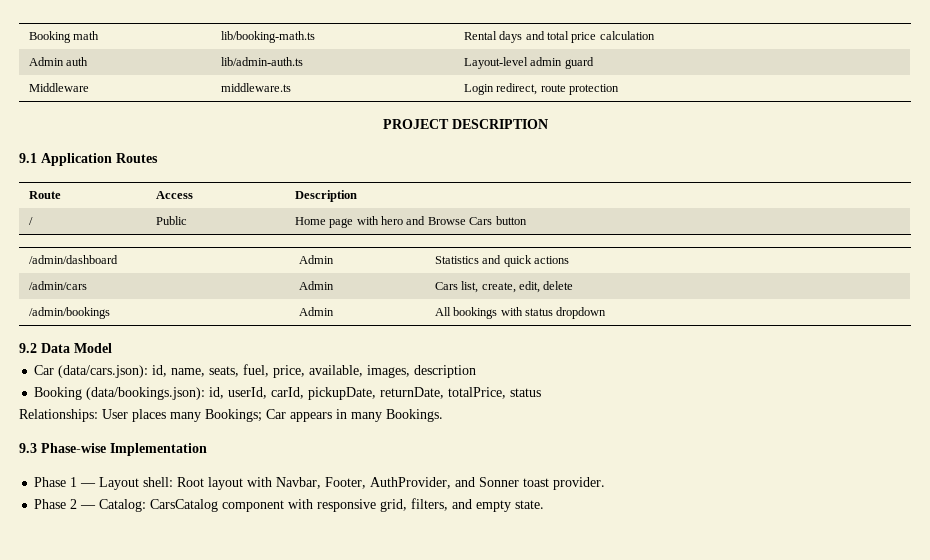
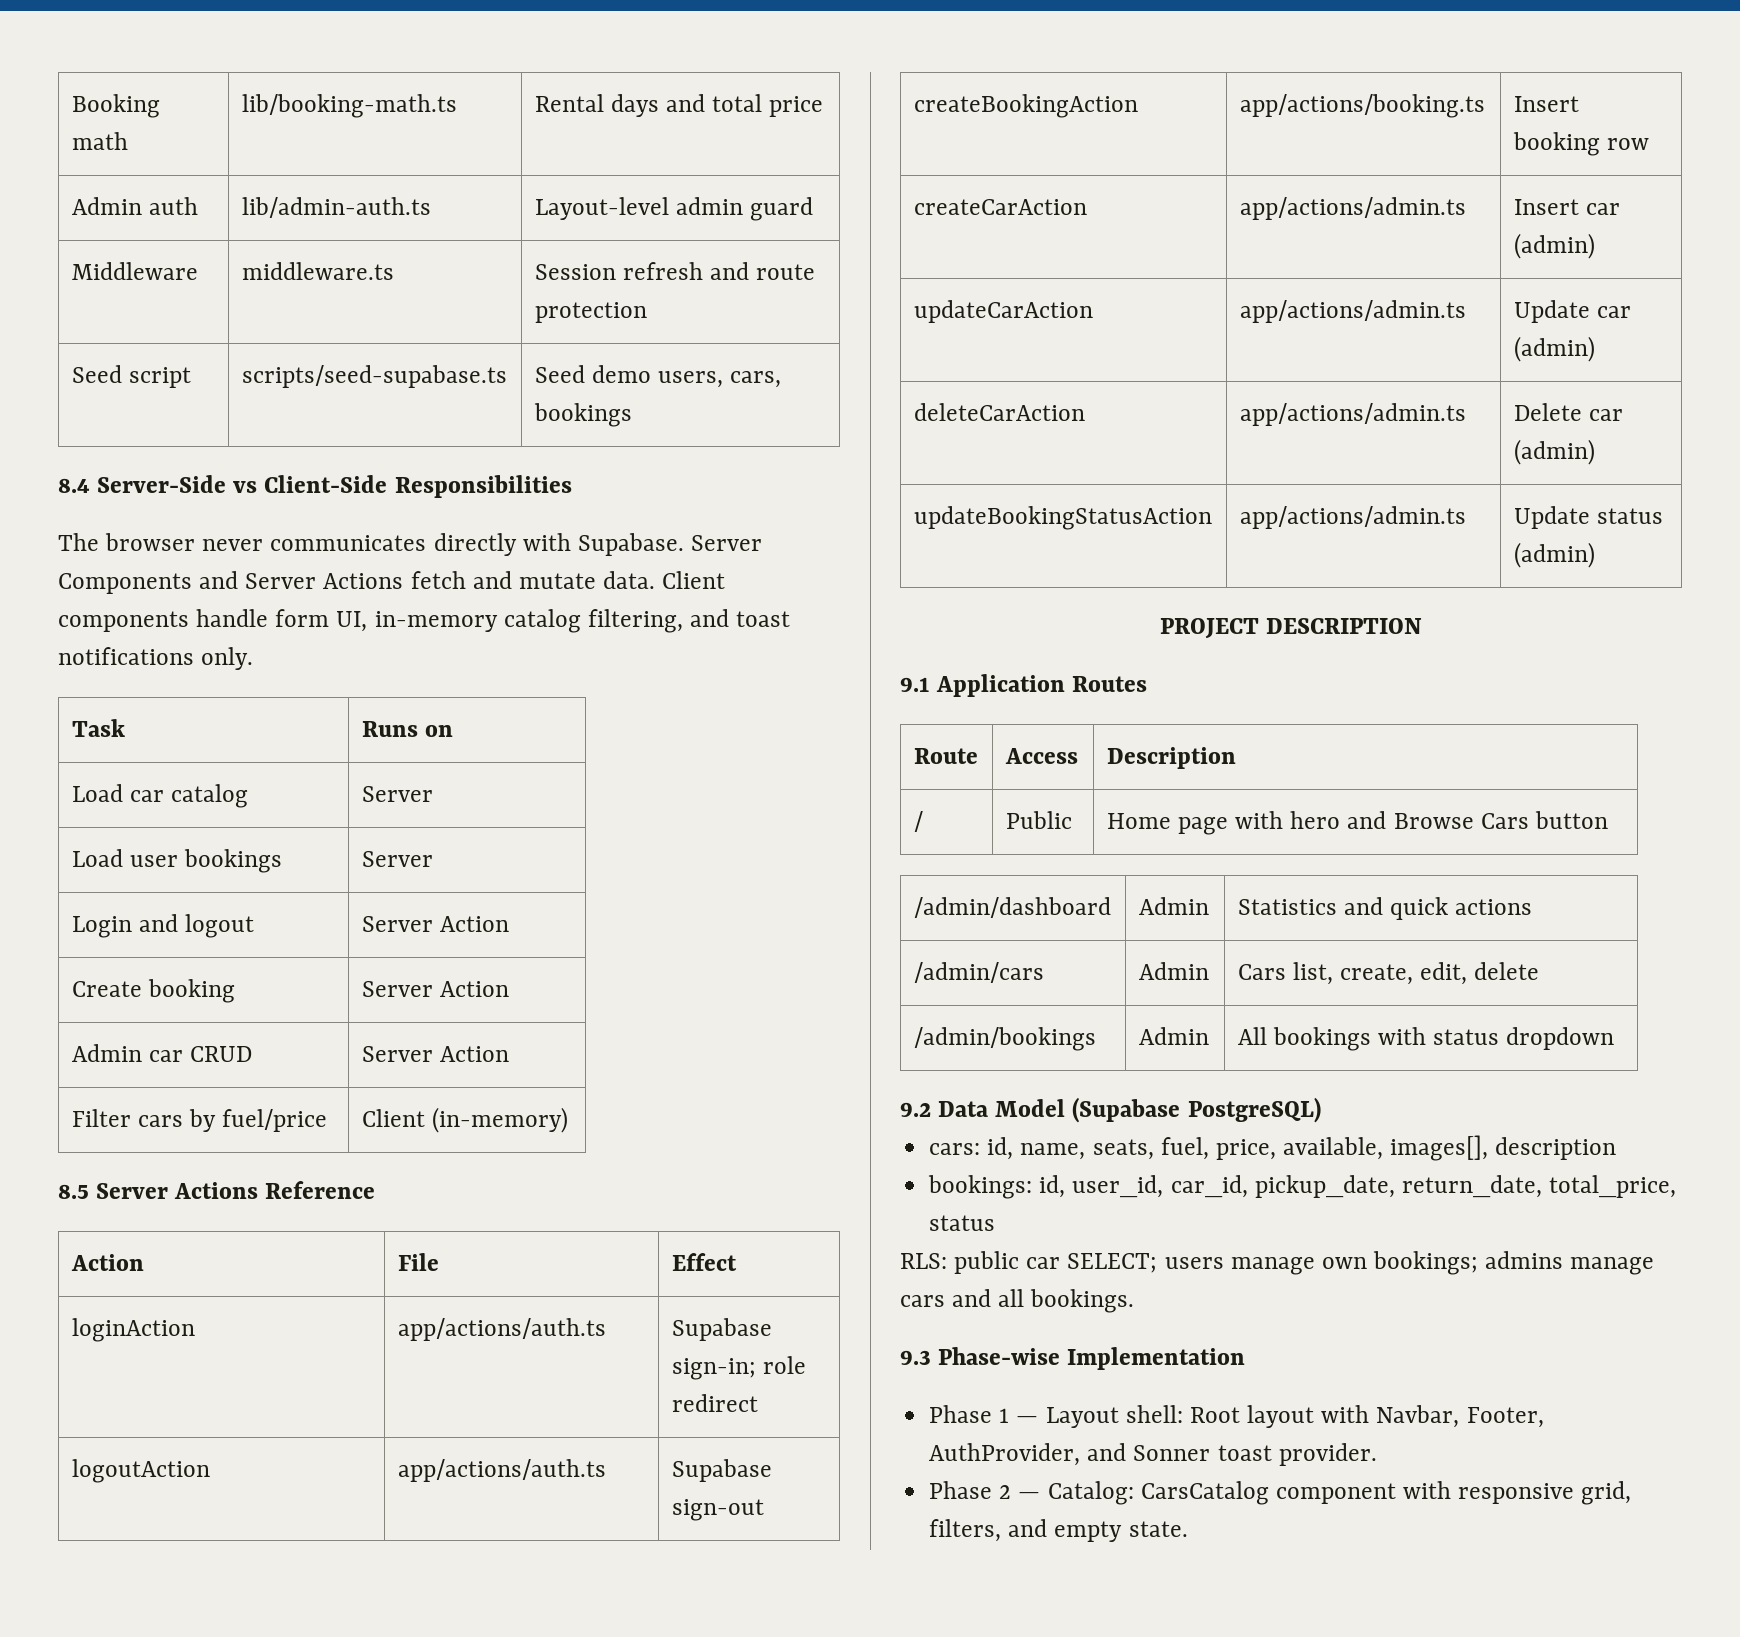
[599,31,655,40] calculation -> (824, 106) none
[463,83,538,95] Login redirect, -> [534,262,750,280] Session refresh and
(620, 89) none -> [71,365,191,388] [241,365,507,388] [534,365,782,388] [533,403,632,427] [58,475,572,498] [58,533,763,556] [58,571,726,594] [58,609,791,633] [58,647,254,670] [71,719,125,737] [361,721,453,737] [71,784,249,808] [361,786,433,802] [71,849,283,873] [361,851,433,867] [71,914,255,938] [361,916,509,932] [71,979,235,1003] [361,981,509,997] [71,1044,253,1062] [361,1046,509,1062] [71,1109,328,1132] [361,1107,568,1133] [58,1181,376,1199] [70,1254,144,1271] [397,1253,439,1271] [671,1253,737,1271] [71,1318,195,1342] [397,1318,606,1341] [671,1318,772,1341] [671,1356,806,1380] [671,1394,758,1412] [71,1459,210,1483] [397,1459,606,1482] [671,1459,772,1482] [671,1499,764,1521] [913,94,1138,118] [1239,94,1485,118] [1513,96,1579,112] [1512,132,1649,156] [913,199,1087,215] [1239,197,1466,220] [1513,199,1620,215] [1513,233,1595,259] [913,300,1093,323] [1239,300,1466,323] [1513,300,1631,323] [1513,336,1595,362] [913,403,1085,421] [1239,403,1466,426] [1513,403,1623,421] [1513,439,1595,465] [913,506,1212,530] [1239,506,1466,529] [1513,506,1663,529] [1513,542,1595,568] // Seed script | scripts/seed-supabase.ts | Seed demo users, cars, bookings // 8.4 Server-Side vs Client-Side Responsibilities // The browser never communicates directly with Supabase. Server Components and Server Actions fetch and mutate data. Client components handle form UI, in-memory catalog filtering, and toast notifications only. // Task | Runs on // Load car catalog | Server // Load user bookings | Server // Login and logout | Server Action // Create booking | Server Action // Admin car CRUD | Server Action // Filter cars by fuel/price | Client (in-memory) // 8.5 Server Actions Reference // Action | File | Effect // loginAction | app/actions/auth.ts | Supabase sign-in; role redirect // logoutAction | app/actions/auth.ts | Supabase sign-out // createBookingAction | app/actions/booking.ts | Insert booking row // createCarAction | app/actions/admin.ts | Insert car (admin) // updateCarAction | app/actions/admin.ts | Update car (admin) // deleteCarAction | app/actions/admin.ts | Delete car (admin) // updateBookingStatusAction | app/actions/admin.ts | Update status (admin)
[34,365,149,378] // Car (data/cars.json): -> [1072,1097,1321,1123] [929,1143,981,1155] (Supabase PostgreSQL) // cars:
[367,365,411,378] images, -> [1390,1135,1489,1161] images[],
[34,387,542,400] [19,409,443,422] Booking (data/bookings.json): id, userId, carId, pickupDate, returnDate, totalPrice, status // Relationships: User places many Bookings; Car appears in many Bookings. -> [928,1175,1677,1199] [929,1215,996,1231] [900,1251,1655,1275] [900,1289,1135,1313] bookings: id, user_id, car_id, pickup_date, return_date, total_price, status // RLS: public car SELECT; users manage own bookings; admins manage cars and all bookings.

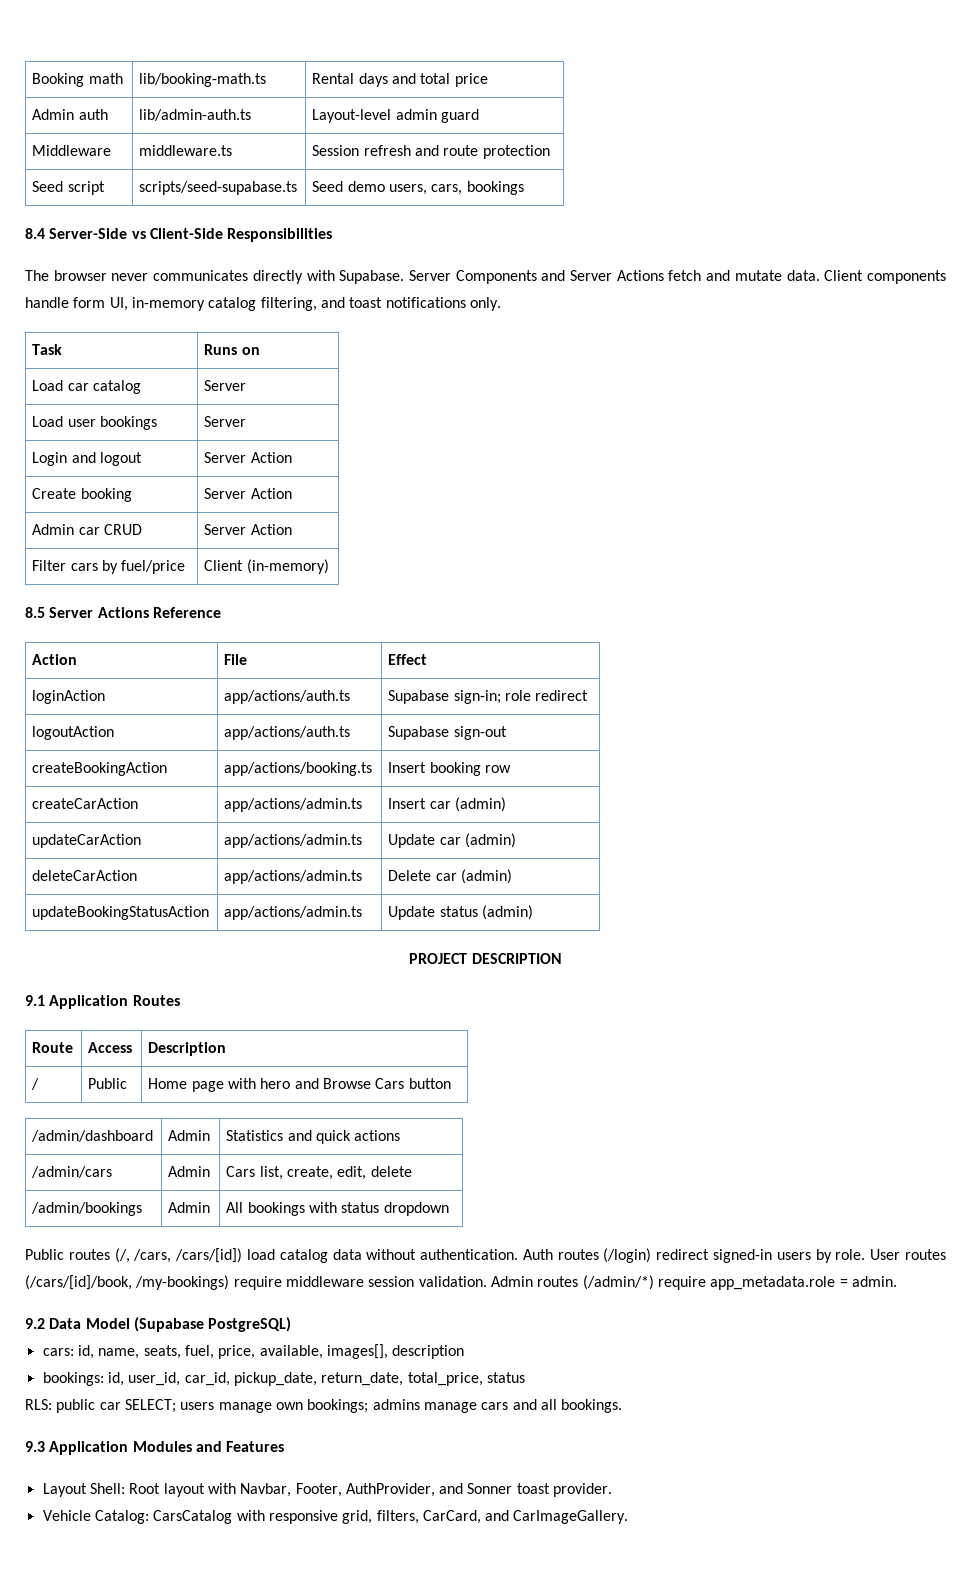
(1615, 1038) none -> [25,1248,946,1263] [25,1275,897,1290] // Public routes (/, /cars, /cars/[id]) load catalog data without authentication. Auth routes (/login) redirect signed-in users by role. User routes (/cars/[id]/book, /my-bookings) require middleware session validation. Admin routes (/admin/*) require app_metadata.role = admin.
[938,1347,1246,1370] [929,1405,1183,1428] Phase-wise Implementation // Phase 1 — Layout shell: -> [49,1441,285,1455] [42,1483,125,1497] Application Modules and Features // Layout Shell:
[929,1481,1041,1499] Phase 2 — -> [42,1510,91,1521] Vehicle
[1275,1483,1396,1504] component -> (233, 1517) none
[1008,1519,1188,1542] and empty state. -> [422,1510,629,1524] CarCard, and CarImageGallery.

